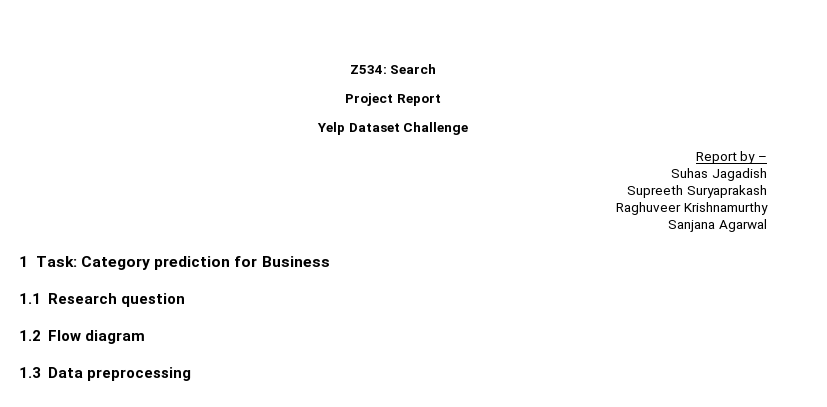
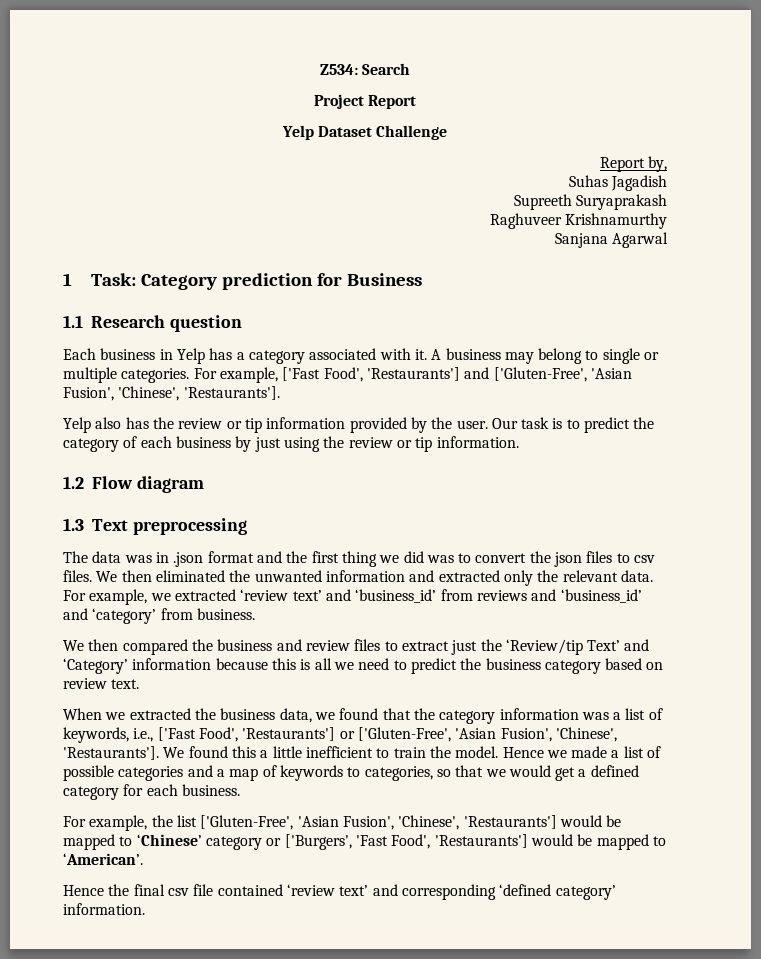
[740,151,767,164] by – -> [648,156,668,172] by,
(185, 300) none -> [63,348,660,364] [63,367,632,383] [63,386,280,401] [63,417,655,433] [63,436,519,452] // Each business in Yelp has a category associated with it. A business may belong to single or multiple categories. For example, ['Fast Food', 'Restaurants'] and ['Gluten-Free', 'Asian Fusion', 'Chinese', 'Restaurants']. // Yelp also has the review or tip information provided by the user. Our task is to predict the category of each business by just using the review or tip information.
[47,367,83,378] Data -> [92,519,128,531] Text
(191, 374) none -> [63,551,656,567] [63,570,653,586] [63,589,642,605] [63,608,255,624] [63,639,650,655] [63,658,664,674] [63,678,140,689] [63,708,663,724] [63,727,617,743] [63,746,662,760] [63,765,639,781] [63,784,240,800] [63,815,622,831] [63,834,666,850] [63,853,143,865] [63,884,616,900] [63,903,145,915] // The data was in .json format and the first thing we did was to convert the json files to csv files. We then eliminated the unwanted information and extracted only the relevant data. For example, we extracted ‘review text’ and ‘business_id’ from reviews and ‘business_id’ and ‘category’ from business. // We then compared the business and review files to extract just the ‘Review/tip Text’ and ‘Category’ information because this is all we need to predict the business category based on review text. // When we extracted the business data, we found that the category information was a list of keywords, i.e., ['Fast Food', 'Restaurants'] or ['Gluten-Free', 'Asian Fusion', 'Chinese', 'Restaurants']. We found this a little inefficient to train the model. Hence we made a list of possible categories and a map of keywords to categories, so that we would get a defined category for each business. // For example, the list ['Gluten-Free', 'Asian Fusion', 'Chinese', 'Restaurants'] would be mapped to ‘Chinese’ category or ['Burgers', 'Fast Food', 'Restaurants'] would be mapped to ‘American’. // Hence the final csv file contained ‘review text’ and corresponding ‘defined category’ information.

